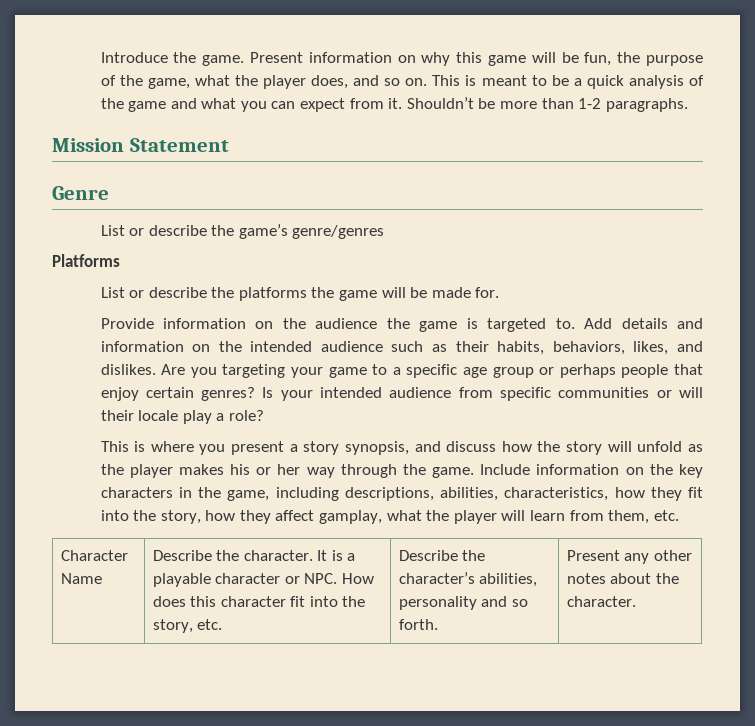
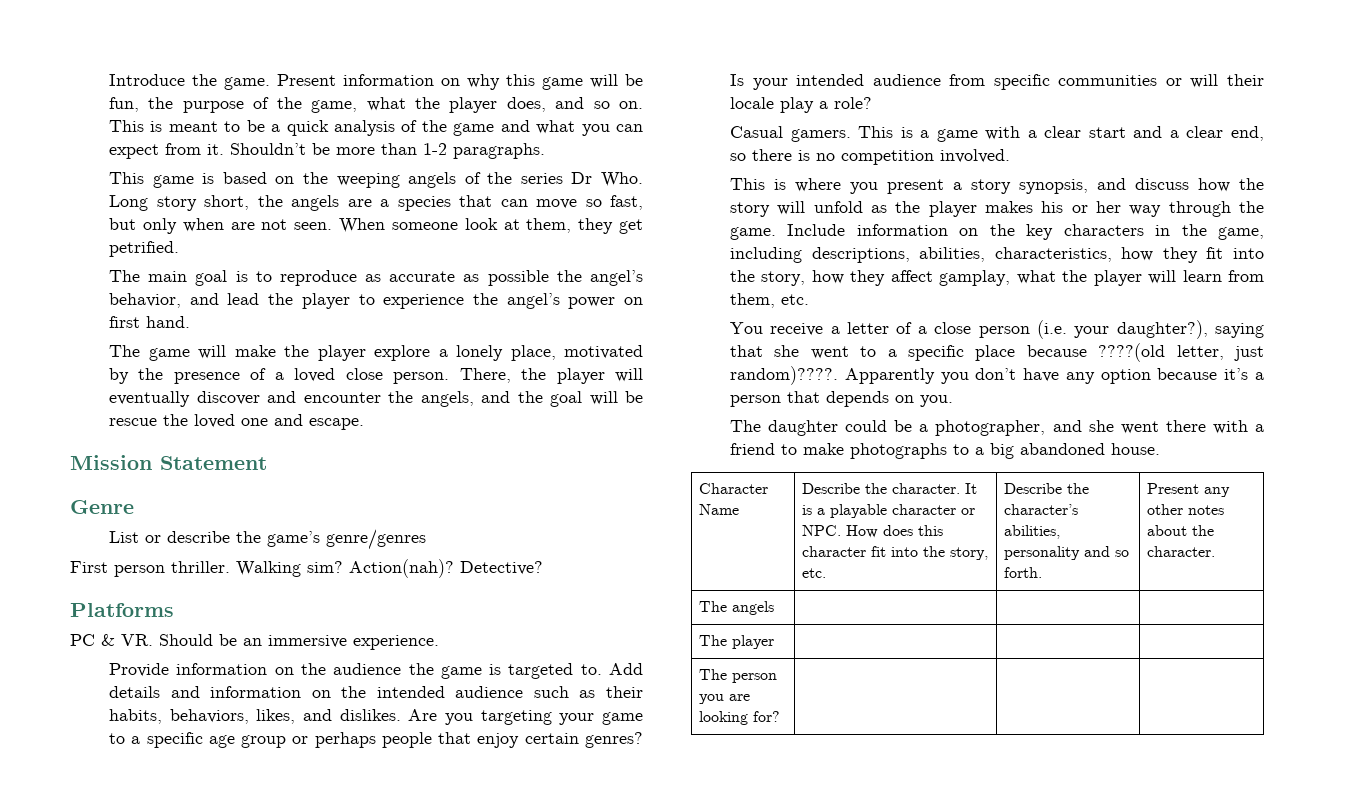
(688, 105) none -> [109,172,643,188] [109,195,643,211] [109,218,643,234] [109,241,180,257] [109,270,643,286] [109,293,643,309] [109,316,191,328] [109,345,643,361] [109,368,643,384] [109,391,644,407] [109,414,365,430] // This game is based on the weeping angels of the series Dr Who. Long story short, the angels are a species that can move so fast, but only when are not seen. When someone look at them, they get petrified. // The main goal is to reproduce as accurate as possible the angel’s behavior, and lead the player to experience the angel’s power on first hand. // The game will make the player explore a lonely place, motivated by the presence of a loved close person. There, the player will eventually discover and encounter the angels, and the goal will be rescue the loved one and escape.
[52,254,120,267] [100,287,500,301] Platforms // List or describe the platforms the game will be made for. -> [70,559,543,578] [70,603,174,617] [70,634,439,650] First person thriller. Walking sim? Action(nah)? Detective? // Platforms // PC & VR. Should be an immersive experience.
(264, 415) none -> [730,126,1264,142] [730,149,1011,165] // Casual gamers. This is a game with a clear start and a clear end, so there is no competition involved.
(679, 515) none -> [730,320,1264,339] [730,343,1264,362] [730,366,1264,385] [730,391,954,407] [730,420,1264,436] [730,443,1161,459] // You receive a letter of a close person (i.e. your daughter?), saying that she went to a specific place because ????(old letter, just random)????. Apparently you don’t have any option because it’s a person that depends on you. // The daughter could be a photographer, and she went there with a friend to make photographs to a big abandoned house.
(636, 601) none -> [698,601,774,615] [698,635,774,649] [698,669,777,683] [698,694,750,704] [698,711,780,725] // The angels | | | // The player | | | // The person you are looking for? | | |

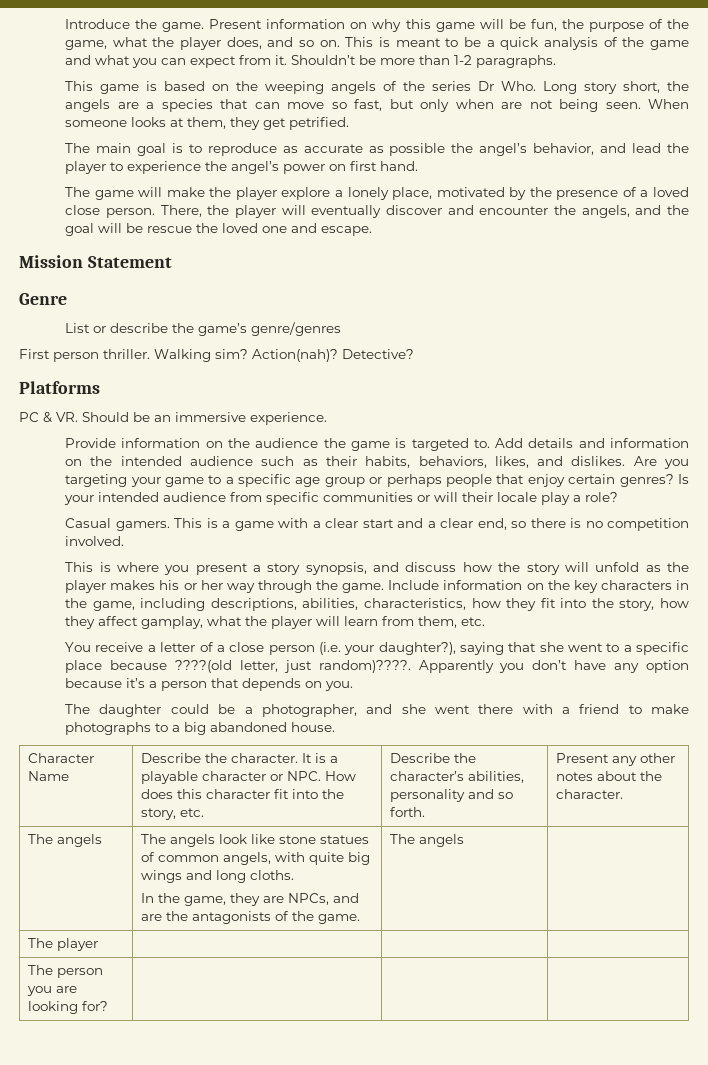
(288, 224) none -> [559,99,599,112] being
[464,218,498,230] look -> [131,117,167,127] looks
(774, 608) | -> [140,834,369,847] [140,852,370,865] [140,870,294,883] [140,893,359,906] [140,911,360,924] [389,834,464,847] The angels look like stone statues of common angels, with quite big wings and long cloths. // In the game, they are NPCs, and are the antagonists of the game. | The angels

